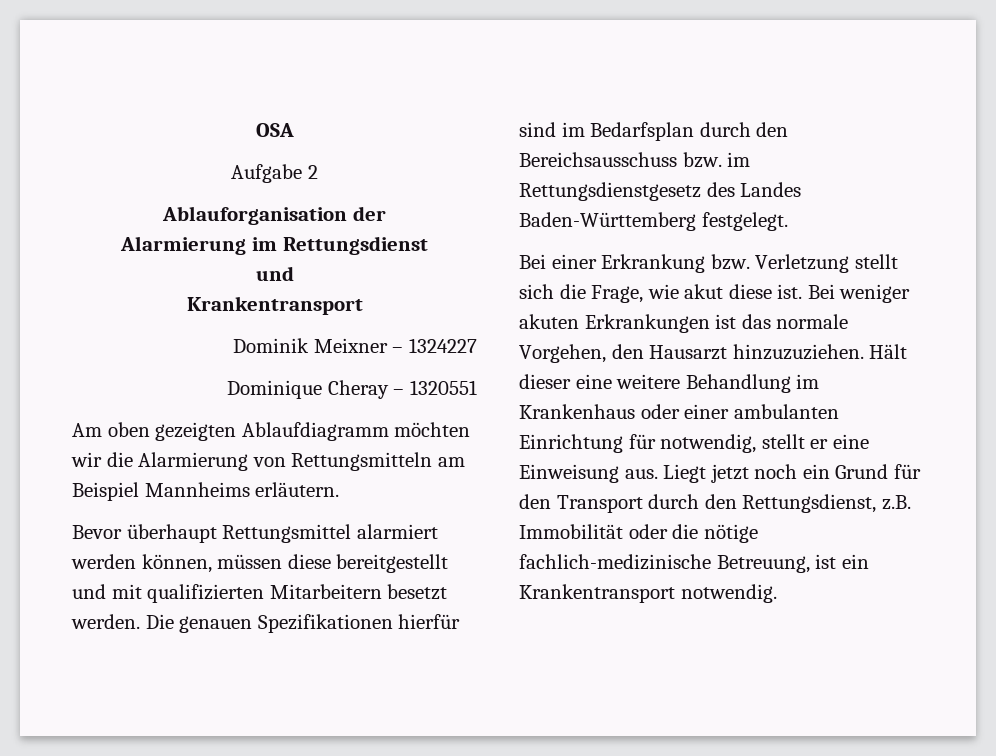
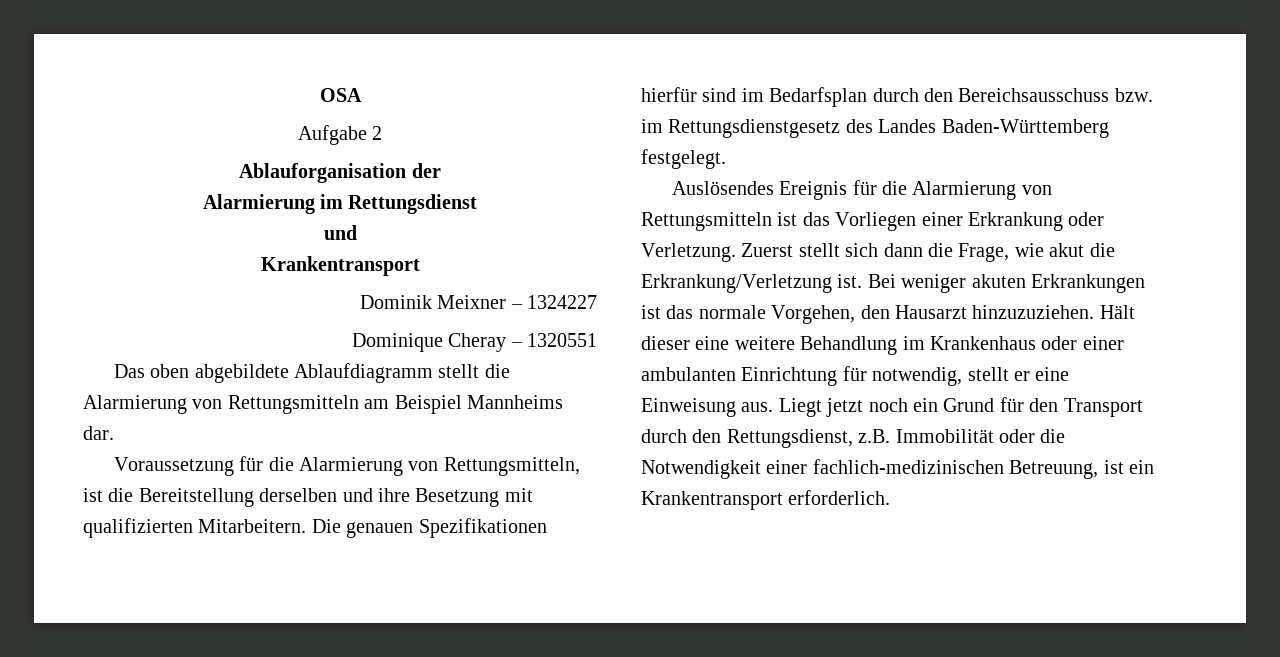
[72,422,471,441] [71,452,102,467] Am oben gezeigten Ablaufdiagramm möchten wir -> [113,363,480,383] Das oben abgebildete Ablaufdiagramm stellt
[255,482,340,497] [72,524,438,543] [71,554,449,573] [72,584,448,603] [71,614,140,629] erläutern. // Bevor überhaupt Rettungsmittel alarmiert werden können, müssen diese bereitgestellt und mit qualifizierten Mitarbeitern besetzt werden. -> [83,426,114,440] [113,456,580,476] [83,488,533,507] [83,518,307,538] dar. // Voraussetzung für die Alarmierung von Rettungsmitteln, ist die Bereitstellung derselben und ihre Besetzung mit qualifizierten Mitarbeitern.
[519,254,850,273] Bei einer Erkrankung bzw. Verletzung -> [671,180,1052,200] [641,212,1105,231] [641,243,794,262] Auslösendes Ereignis für die Alarmierung von Rettungsmitteln ist das Vorliegen einer Erkrankung oder Verletzung. Zuerst
(554, 291) none -> [883,243,923,257] dann
[728,284,772,299] diese -> [1089,243,1115,257] [641,274,832,293] die Erkrankung/Verletzung
[703,524,758,543] [519,554,711,570] nötige fachlich-medizinische -> [641,459,1004,479] Notwendigkeit einer fachlich-medizinischen
[680,584,777,603] notwendig. -> [788,490,891,505] erforderlich.

